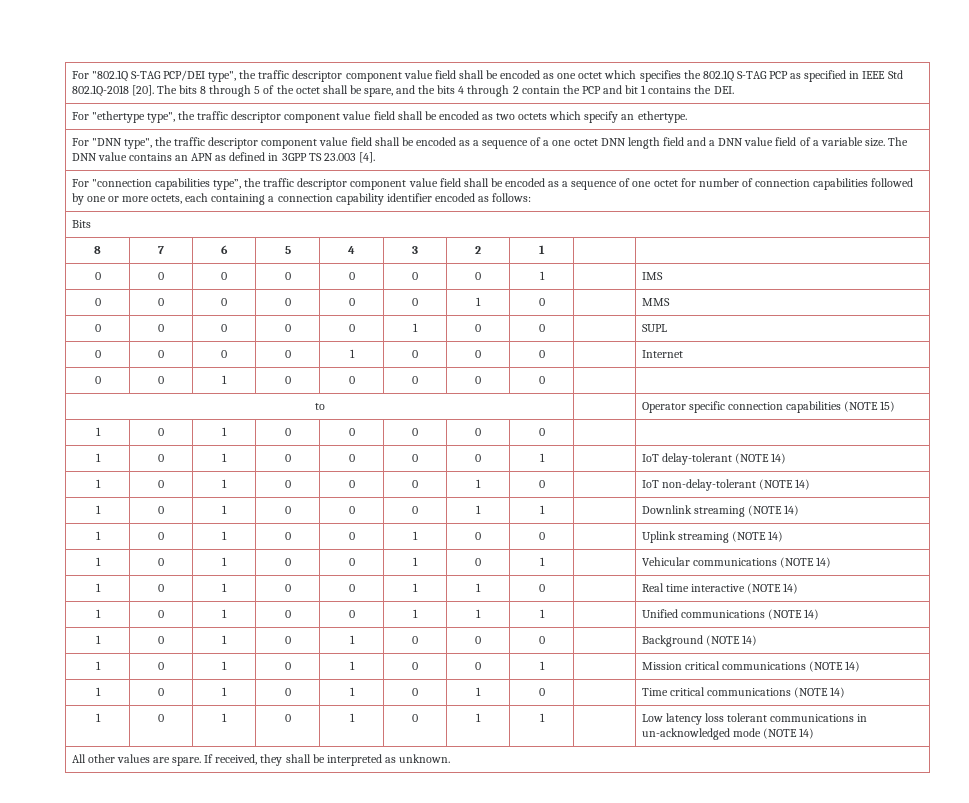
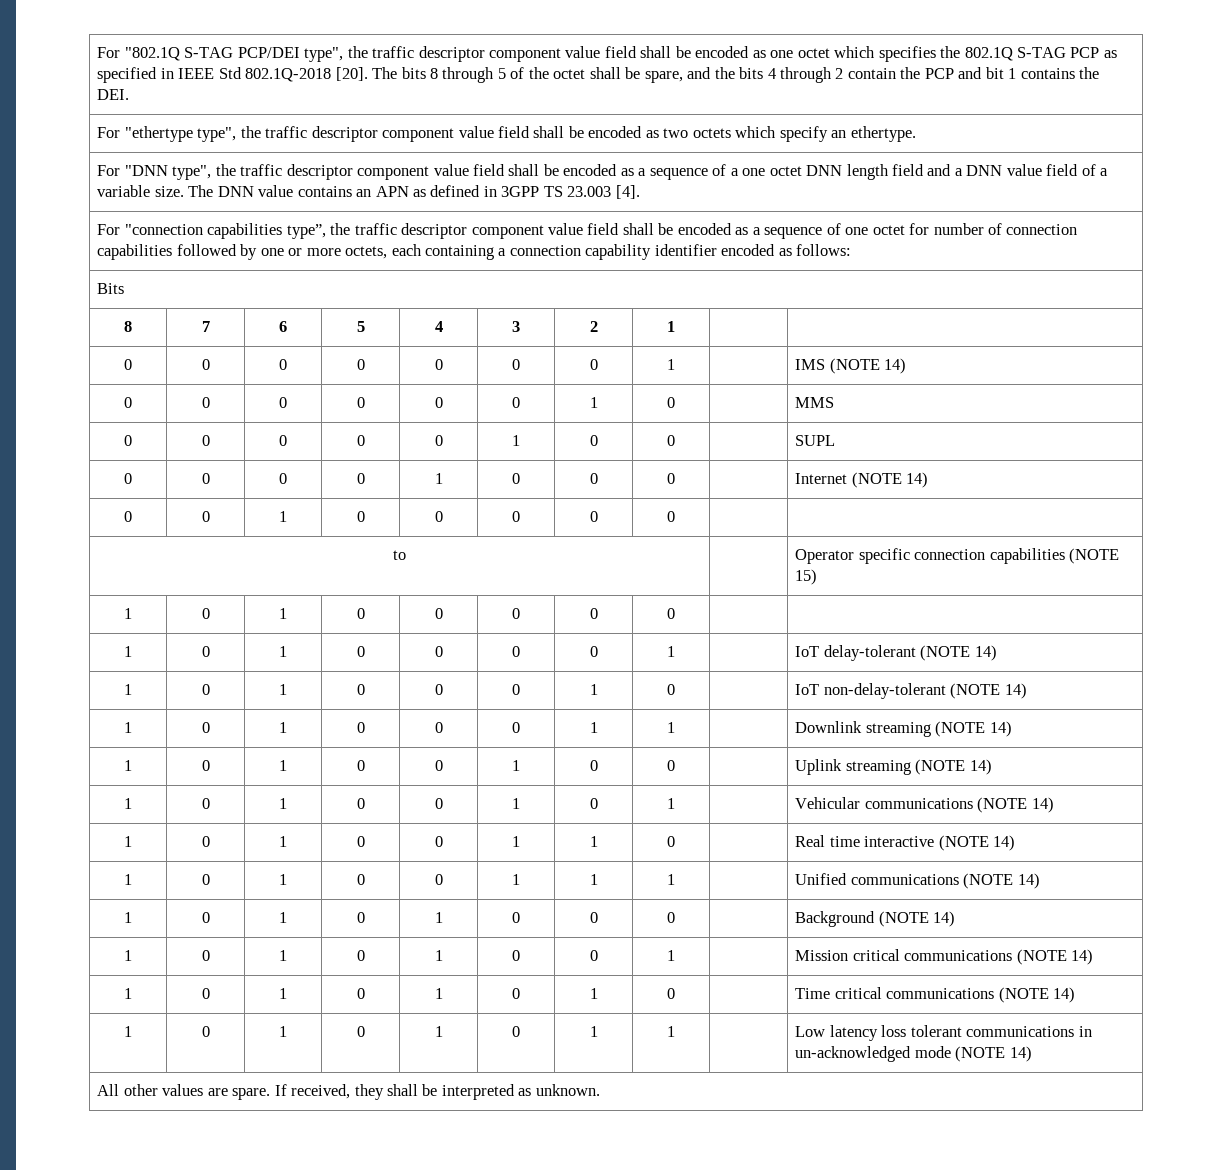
(663, 276) none -> [829,358,907,374] (NOTE 14)
(683, 354) none -> [851,472,929,488] (NOTE 14)

